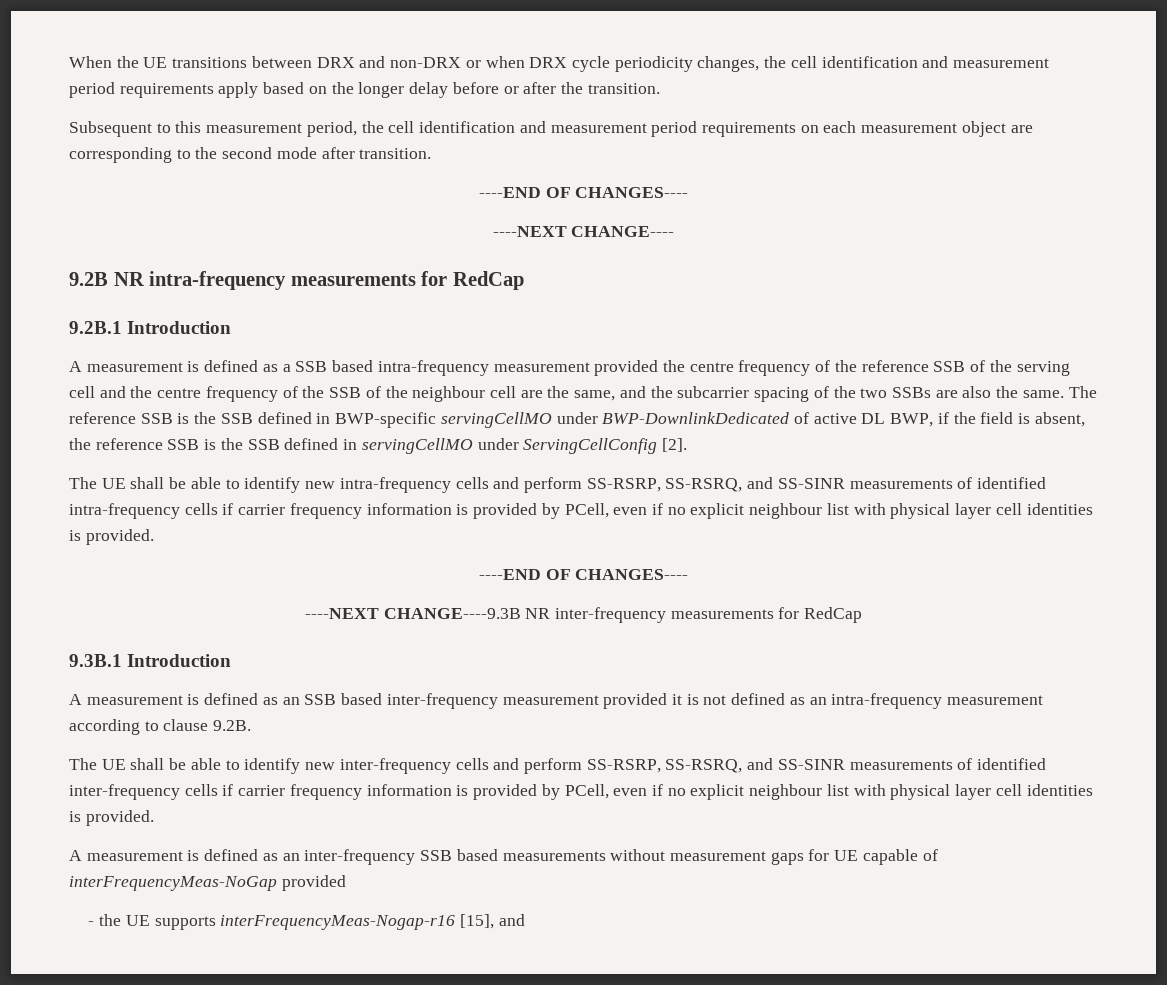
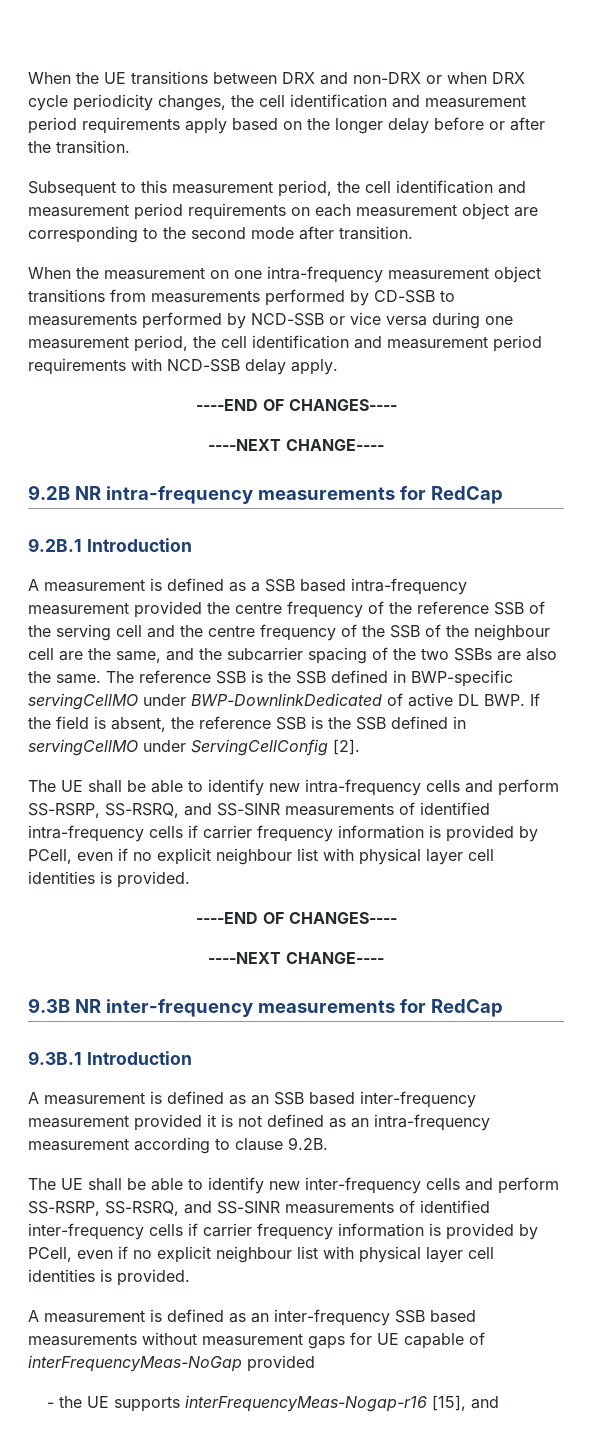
(432, 153) none -> [28,266,541,283] [28,289,455,306] [28,312,513,329] [28,335,542,352] [28,358,338,375] // When the measurement on one intra-frequency measurement object transitions from measurements performed by CD-SSB to measurements performed by NCD-SSB or vice versa during one measurement period, the cell identification and measurement period requirements with NCD-SSB delay apply.
[890,412,949,427] BWP, if -> [484,693,540,706] BWP. If
[383,608,521,619] CHANGE----9.3B -> [286,952,384,964] [28,998,70,1013] CHANGE---- // 9.3B

